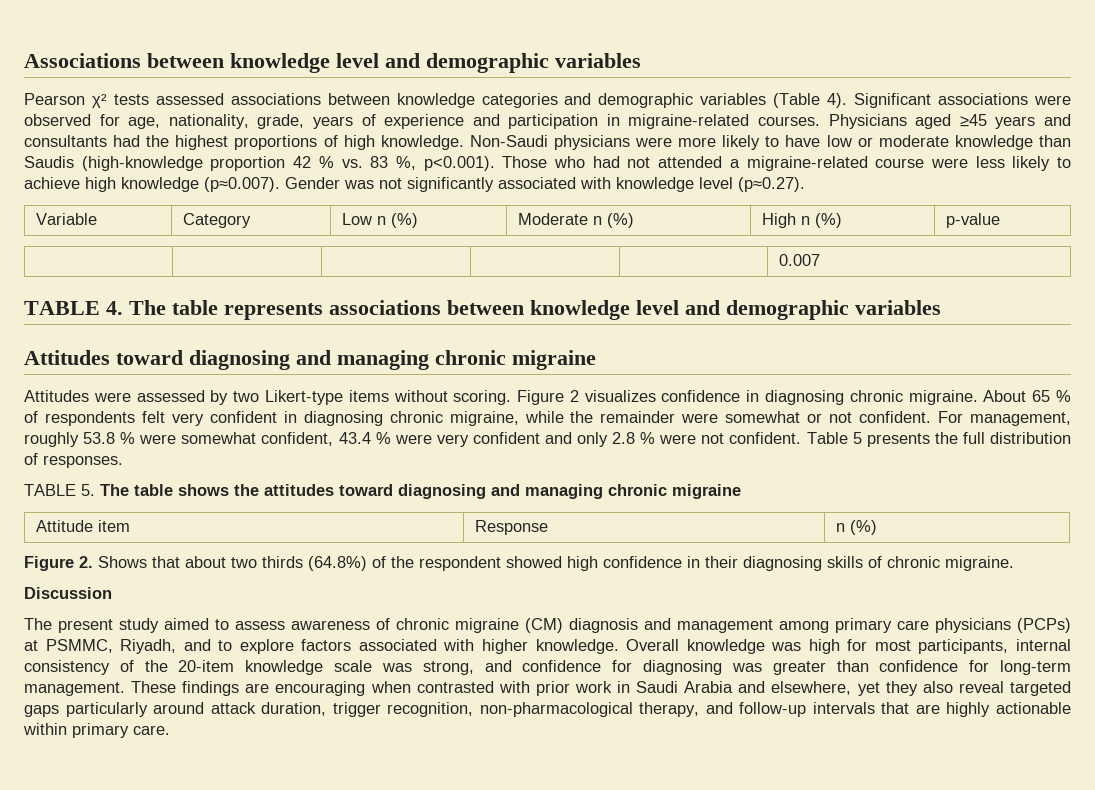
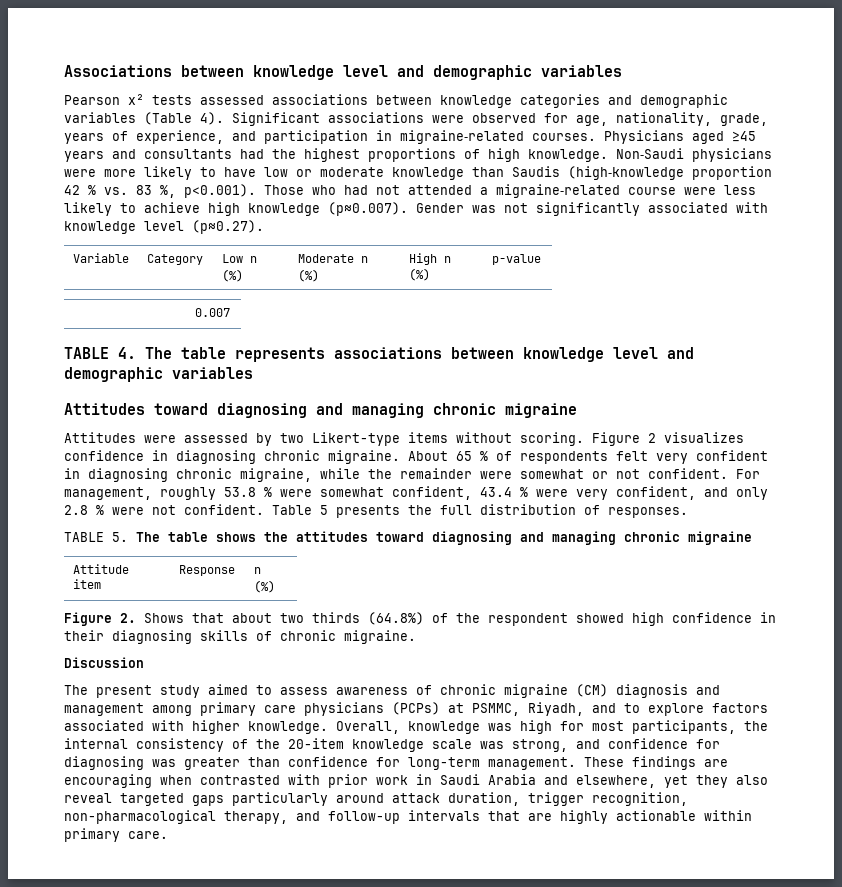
[384,114,465,129] experience -> [136,130,224,144] experience,
[472,432,540,444] confident -> [616,486,696,500] confident,
[626,639,680,651] Overall -> [336,721,400,734] Overall,
(1009, 646) none -> [744,721,768,731] the

